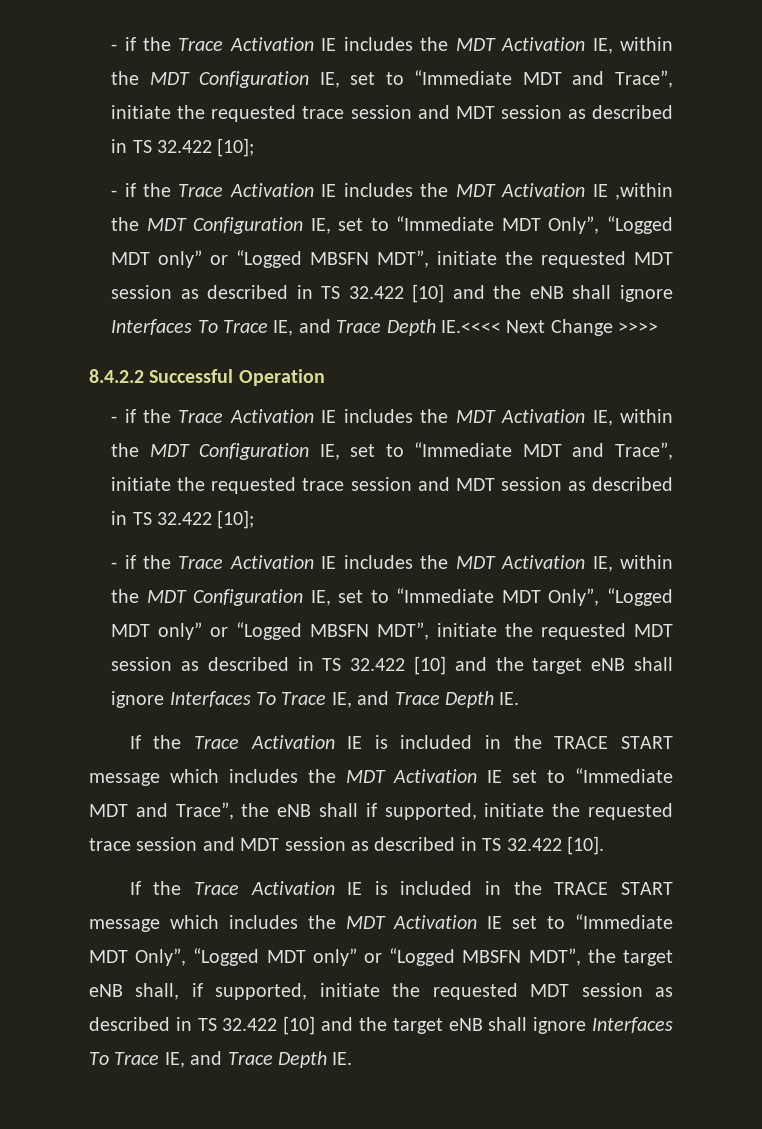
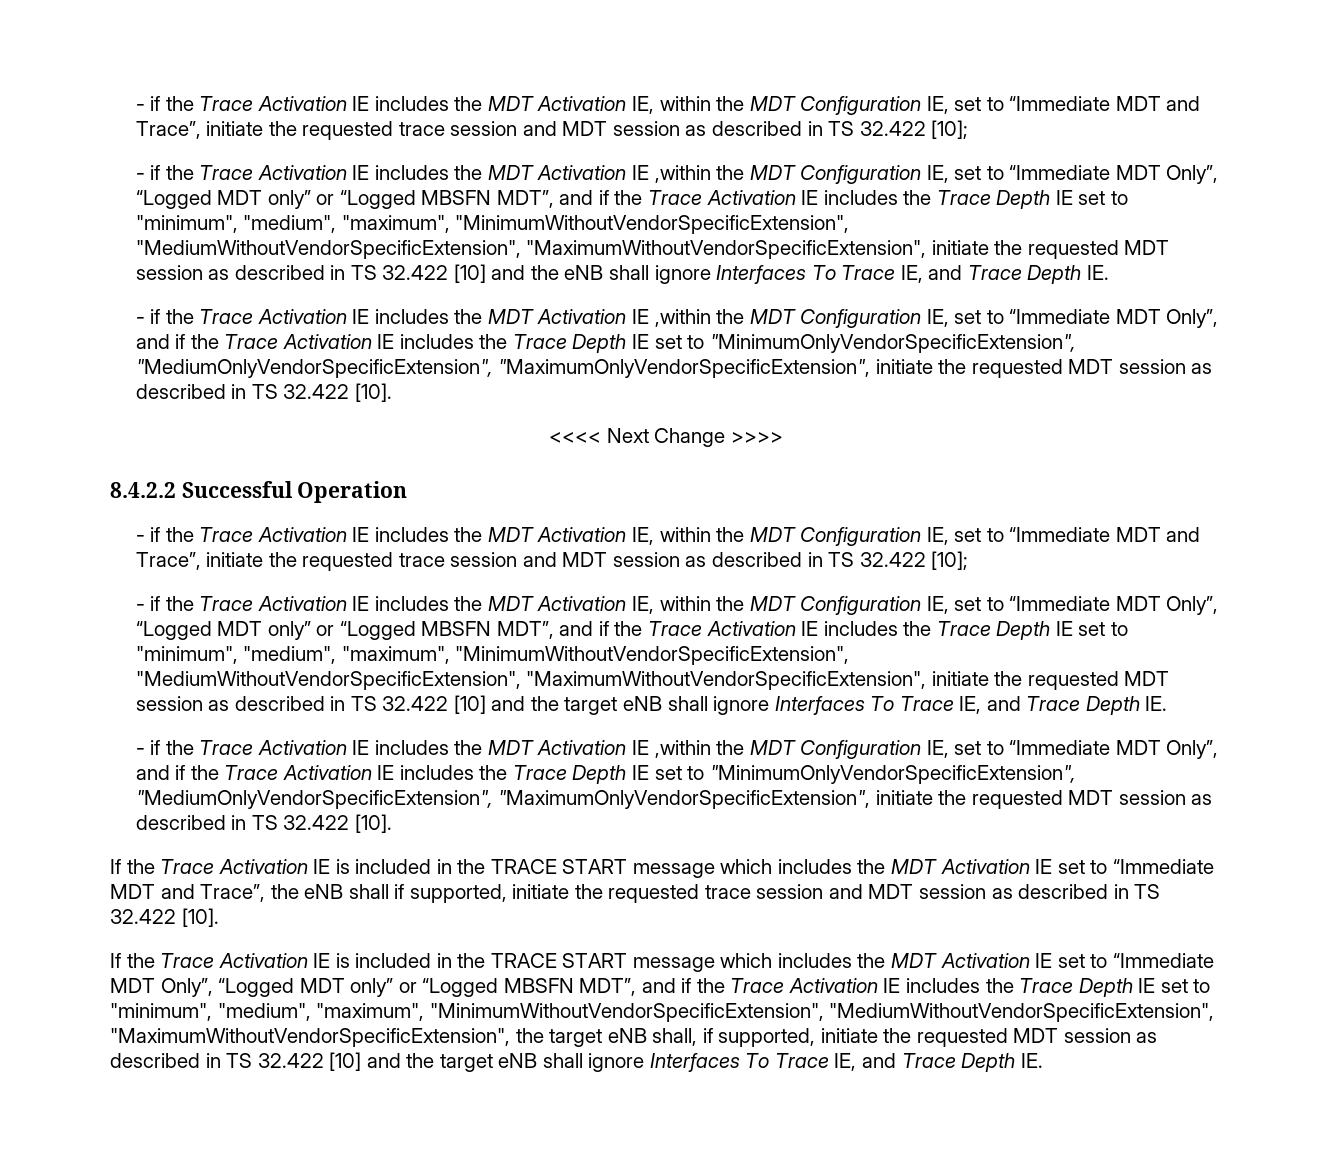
(430, 259) none -> [559,190,1128,209] [135,215,850,234] [135,240,927,259] and if the Trace Activation IE includes the Trace Depth IE set to "minimum", "medium", "maximum", "MinimumWithoutVendorSpecificExtension", "MediumWithoutVendorSpecificExtension", "MaximumWithoutVendorSpecificExtension",
[440,320,501,333] IE.<<<< -> [1086,265,1109,280] [135,309,1219,328] [135,334,1076,353] [135,359,1213,378] [135,383,392,402] [549,432,602,443] IE. // - if the Trace Activation IE includes the MDT Activation IE ,within the MDT Configuration IE, set to “Immediate MDT Only”, and if the Trace Activation IE includes the Trace Depth IE set to "MinimumOnlyVendorSpecificExtension", "MediumOnlyVendorSpecificExtension", "MaximumOnlyVendorSpecificExtension", initiate the requested MDT session as described in TS 32.422 [10]. // <<<<
(430, 631) none -> [559,621,1128,640] [135,646,850,665] [135,671,927,690] and if the Trace Activation IE includes the Trace Depth IE set to "minimum", "medium", "maximum", "MinimumWithoutVendorSpecificExtension", "MediumWithoutVendorSpecificExtension", "MaximumWithoutVendorSpecificExtension",
(520, 698) none -> [135,740,1219,759] [135,765,1076,784] [135,790,1213,809] [135,814,392,833] // - if the Trace Activation IE includes the MDT Activation IE ,within the MDT Configuration IE, set to “Immediate MDT Only”, and if the Trace Activation IE includes the Trace Depth IE set to "MinimumOnlyVendorSpecificExtension", "MediumOnlyVendorSpecificExtension", "MaximumOnlyVendorSpecificExtension", initiate the requested MDT session as described in TS 32.422 [10].
(581, 957) none -> [641,978,1211,997] [110,1003,1215,1022] [110,1028,510,1047] and if the Trace Activation IE includes the Trace Depth IE set to "minimum", "medium", "maximum", "MinimumWithoutVendorSpecificExtension", "MediumWithoutVendorSpecificExtension", "MaximumWithoutVendorSpecificExtension",

